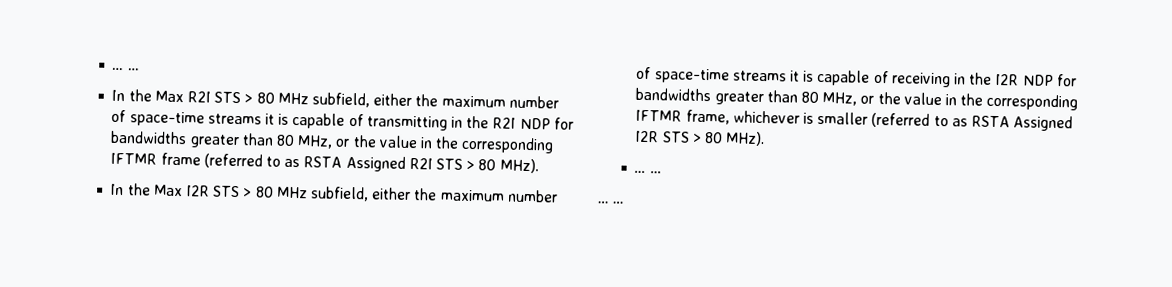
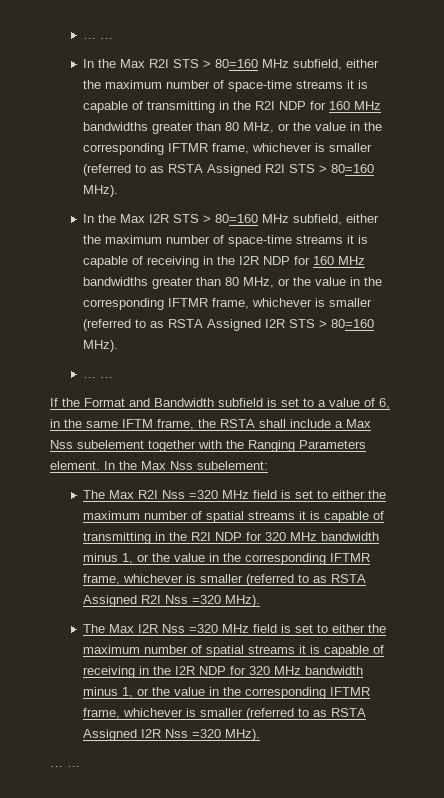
[256,92,275,104] 80 -> [214,59,258,68] 80=160
(574, 123) none -> [328,101,381,110] 160 MHz
[160,152,201,166] frame -> [211,143,372,154] frame, whichever is smaller
[478,159,497,171] 80 -> [330,164,374,173] 80=160
[255,186,274,198] 80 -> [214,214,258,223] 80=160
(1077, 80) none -> [312,256,365,265] 160 MHz
[705,131,766,147] [634,170,662,174] 80 MHz). // … … -> [330,319,374,328] [82,340,118,352] [82,377,113,378] [50,398,390,409] [50,419,371,430] [50,440,366,452] [50,461,268,470] [82,490,386,499] [82,511,384,523] [82,532,379,544] [82,553,370,565] [82,574,366,586] [82,595,260,607] [82,624,386,633] [82,645,384,657] [82,666,363,678] [82,687,370,699] [82,708,366,720] [82,729,260,741] 80=160 MHz). // … … // If the Format and Bandwidth subfield is set to a value of 6, in the same IFTM frame, the RSTA shall include a Max Nss subelement together with the Ranging Parameters element. In the Max Nss subelement: // The Max R2I Nss =320 MHz field is set to either the maximum number of spatial streams it is capable of transmitting in the R2I NDP for 320 MHz bandwidth minus 1, or the value in the corresponding IFTMR frame, whichever is smaller (referred to as RSTA Assigned R2I Nss =320 MHz). // The Max I2R Nss =320 MHz field is set to either the maximum number of spatial streams it is capable of receiving in the I2R NDP for 320 MHz bandwidth minus 1, or the value in the corresponding IFTMR frame, whichever is smaller (referred to as RSTA Assigned I2R Nss =320 MHz).

